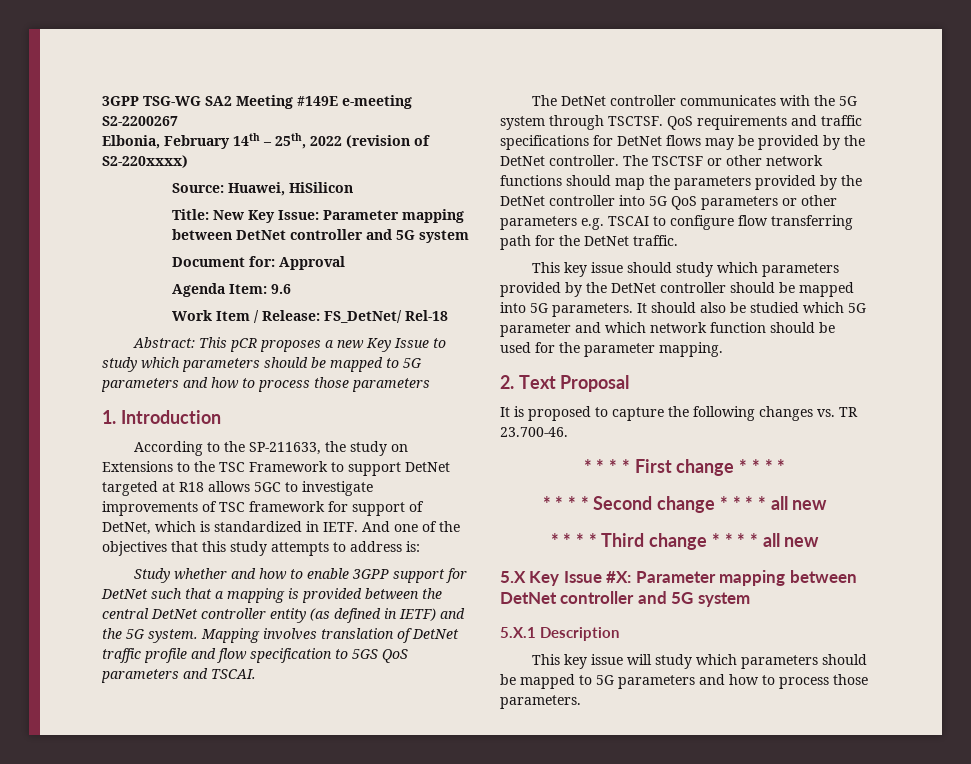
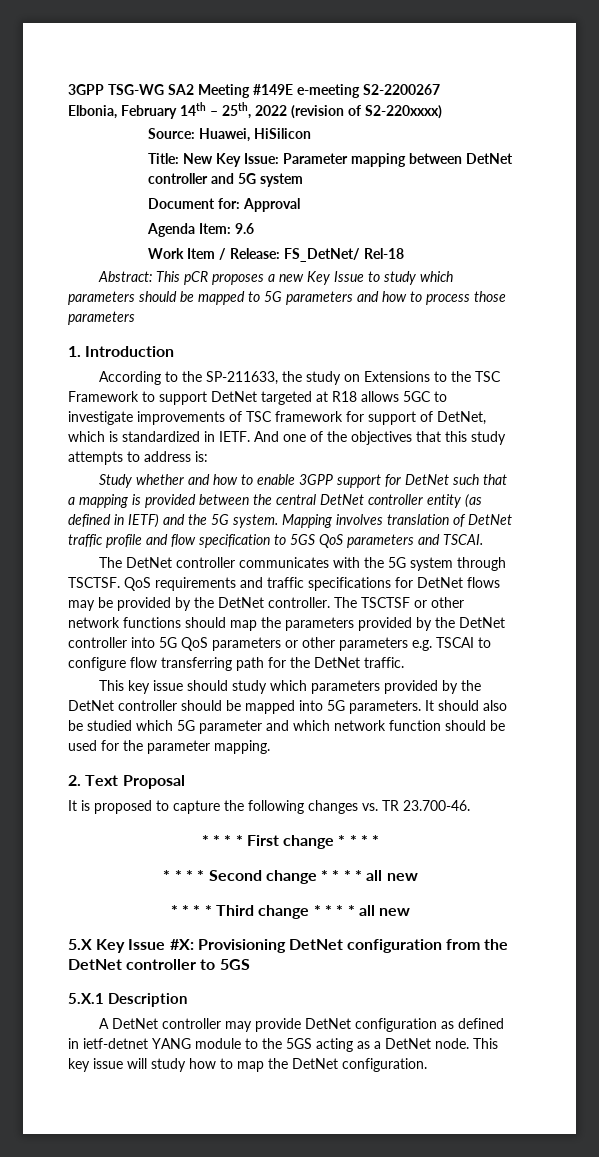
[635,570,857,586] [500,591,750,607] [500,627,620,641] Parameter mapping between DetNet controller and 5G system // 5.X.1 Description // -> [197,939,509,953] [68,959,250,970] [68,993,187,1007] [98,1018,504,1032] [68,1038,469,1052] Provisioning DetNet configuration from the DetNet controller to 5GS // 5.X.1 Description // A DetNet controller may provide DetNet configuration as defined in ietf-detnet YANG module to the 5GS acting as a DetNet node.
[695,654,867,669] [500,674,868,689] [500,695,581,709] which parameters should be mapped to 5G parameters and how to process those parameters. -> [189,1058,427,1072] how to map the DetNet configuration.

